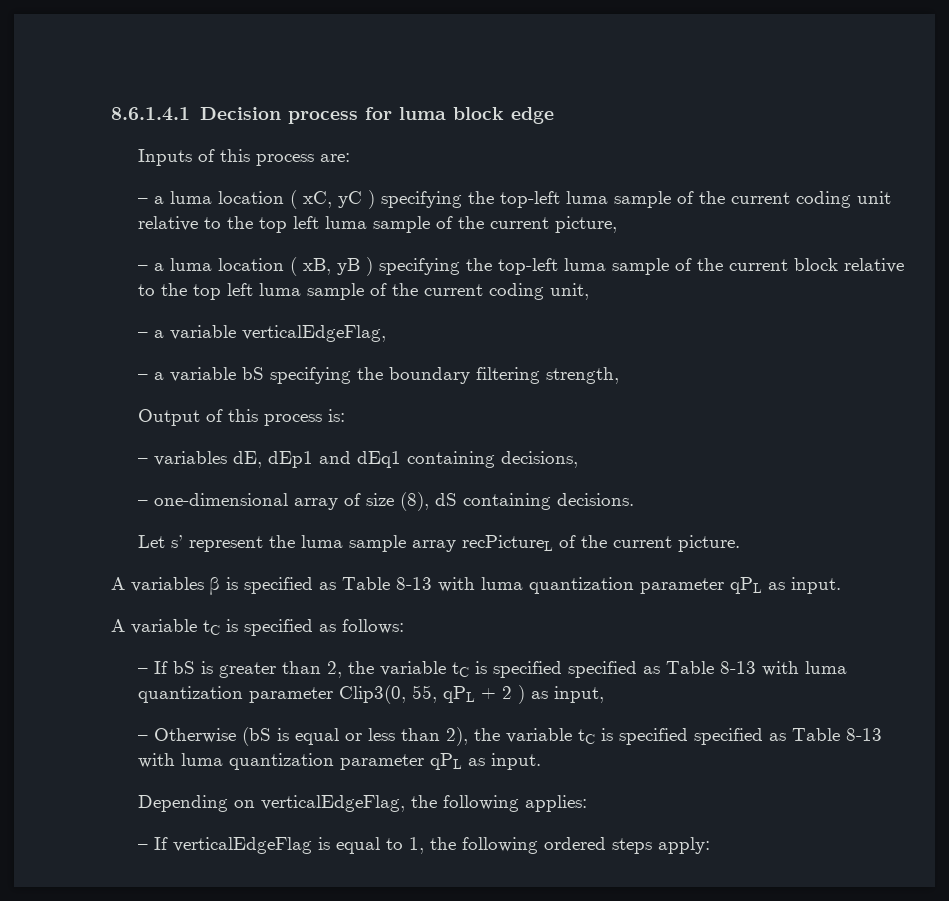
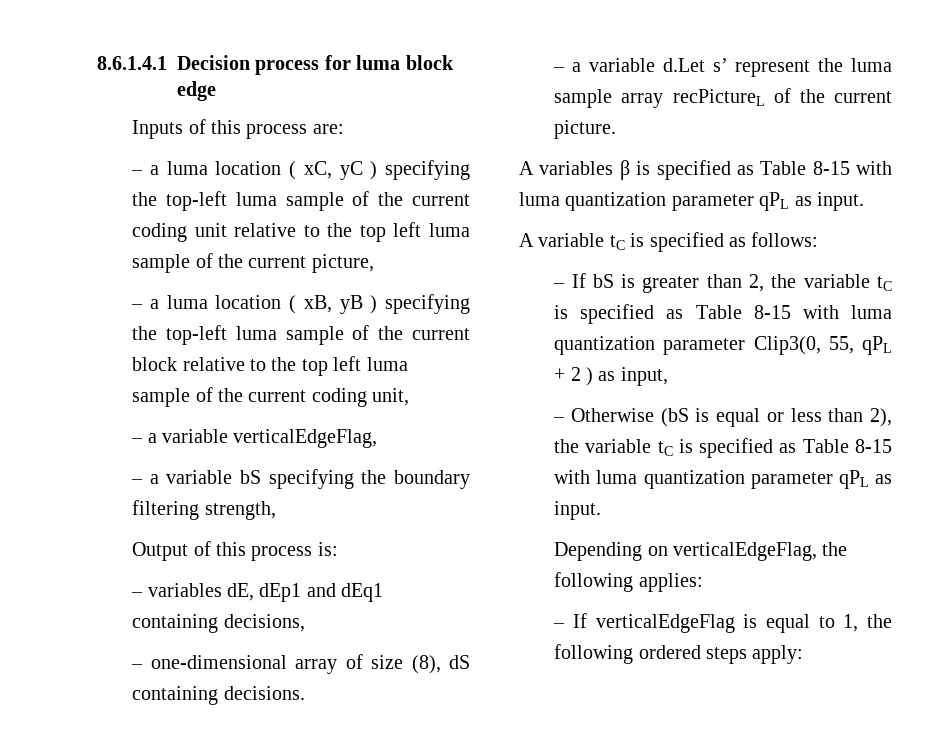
[138,535,166,548] Let -> [553,58,705,72] – a variable d.Let
[396,577,432,590] 8-13 -> [812,161,850,175] 8-15
[568,661,757,678] specified as Table 8-13 -> [666,305,791,319] as Table 8-15
[694,728,883,745] specified as Table 8-13 -> [779,439,892,453] as Table 8-15

